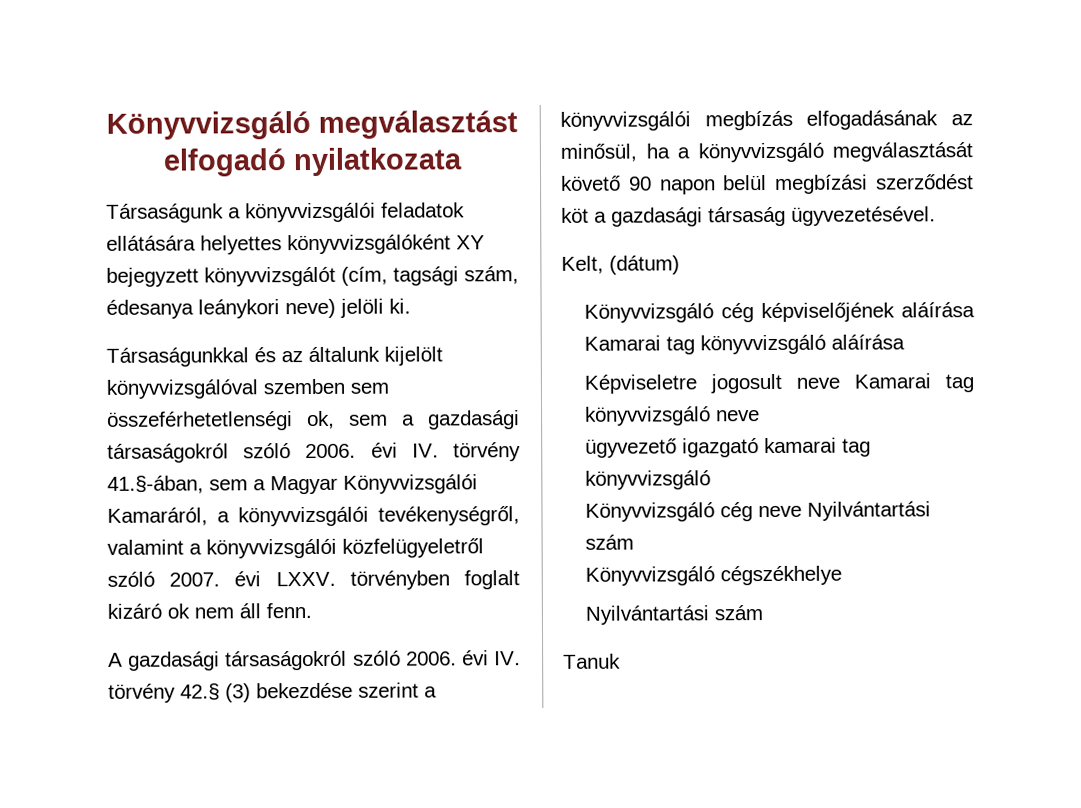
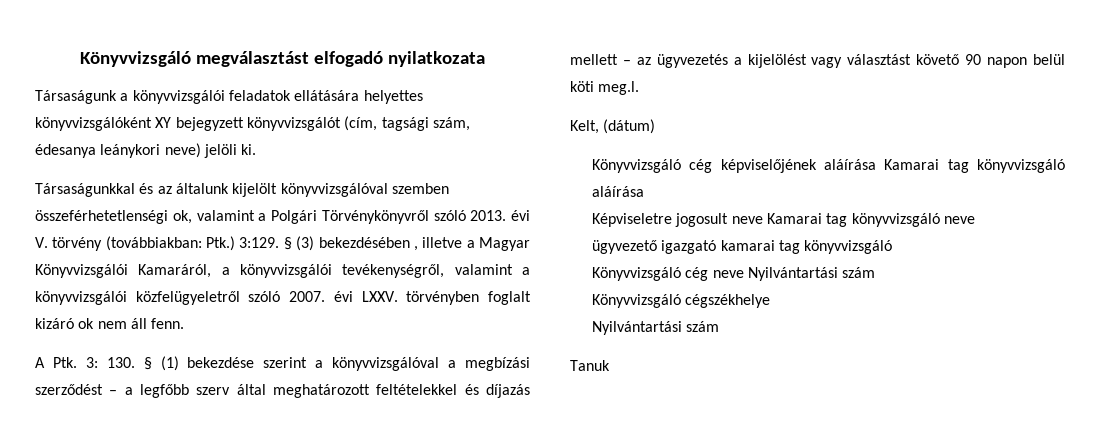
[350,382,389,394] sem -> (449, 188) none
[349,410,520,430] [107,442,521,463] [107,475,248,494] sem a gazdasági társaságokról szóló 2006. évi IV. törvény 41.§-ában, sem -> [196,210,530,224] [35,236,463,251] valamint a Polgári Törvénykönyvről szóló 2013. évi V. törvény (továbbiakban: Ptk.) 3:129. § (3) bekezdésében , illetve
[128,650,521,671] [108,682,437,703] [560,110,973,131] [560,142,973,163] [561,174,974,195] [561,206,936,227] gazdasági társaságokról szóló 2006. évi IV. törvény 42.§ (3) bekezdése szerint a könyvvizsgálói megbízás elfogadásának az minősül, ha a könyvvizsgáló megválasztását követő 90 napon belül megbízási szerződést köt a gazdasági társaság ügyvezetésével. -> [52,356,531,371] [35,384,530,398] [570,54,1066,68] [570,81,640,95] Ptk. 3: 130. § (1) bekezdése szerint a könyvvizsgálóval a megbízási szerződést – a legfőbb szerv által meghatározott feltételekkel és díjazás mellett – az ügyvezetés a kijelölést vagy választást követő 90 napon belül köti meg.l.

